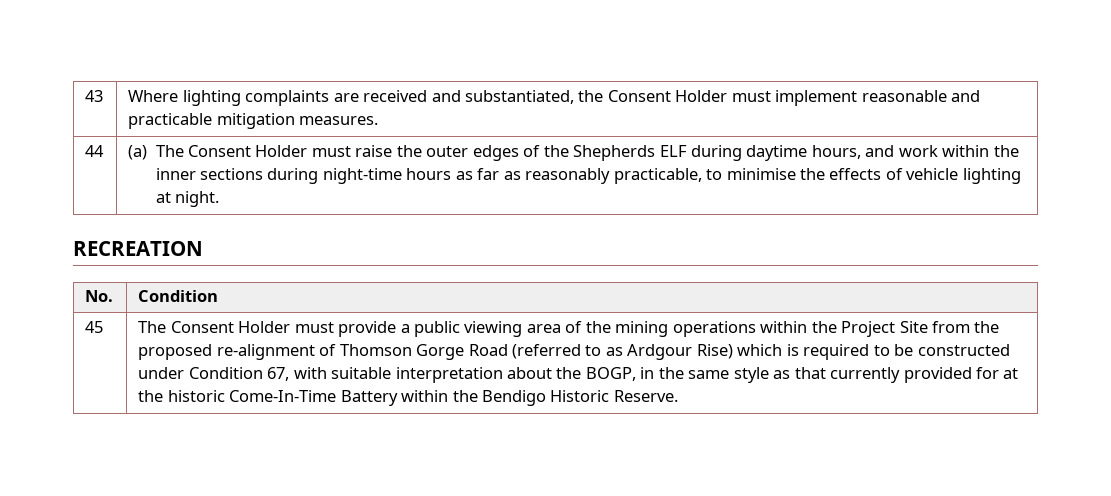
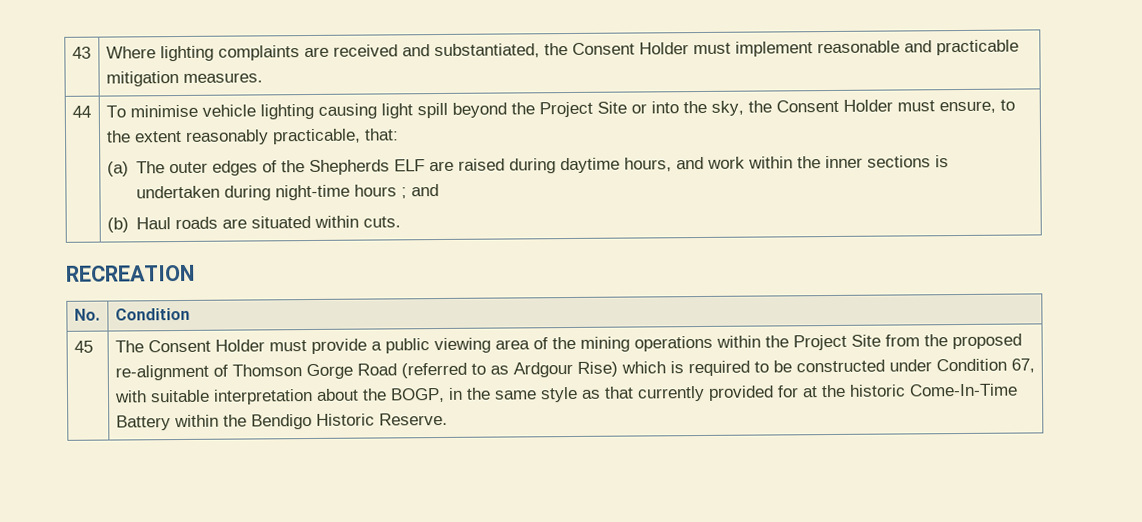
[128,145,422,160] (a) The Consent Holder must raise the -> [105,99,1015,120] [105,128,399,145] [106,161,166,177] To minimise vehicle lighting causing light spill beyond the Project Site or into the sky, the Consent Holder must ensure, to the extent reasonably practicable, that: // (a) The
(687, 151) none -> [429,158,506,172] are raised
(263, 174) none -> [935,155,950,168] [136,185,221,199] is undertaken
[455,168,1021,184] [155,191,219,207] as far as reasonably practicable, to minimise the effects of vehicle lighting at night. -> [401,184,440,199] [106,215,402,233] ; and // (b) Haul roads are situated within cuts.

